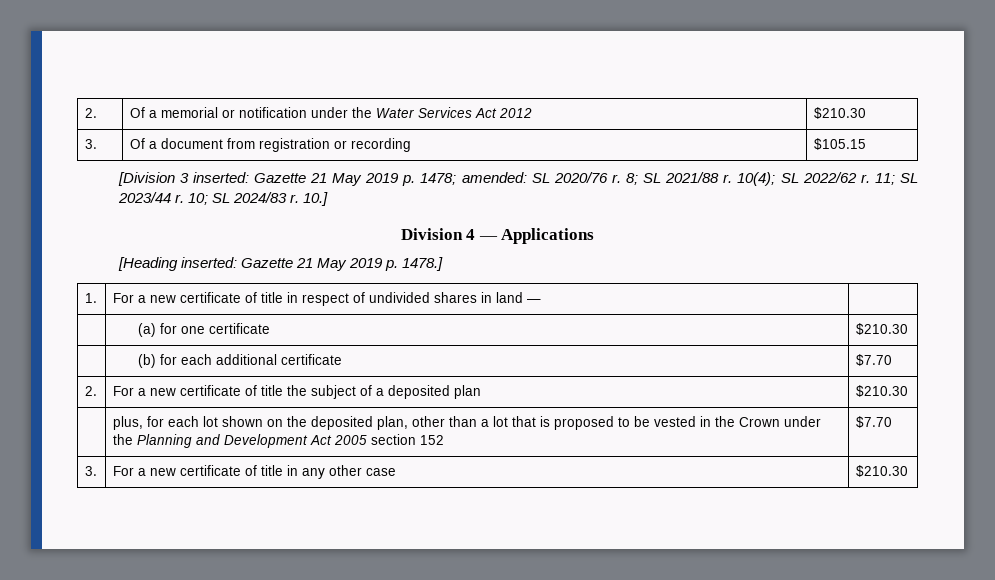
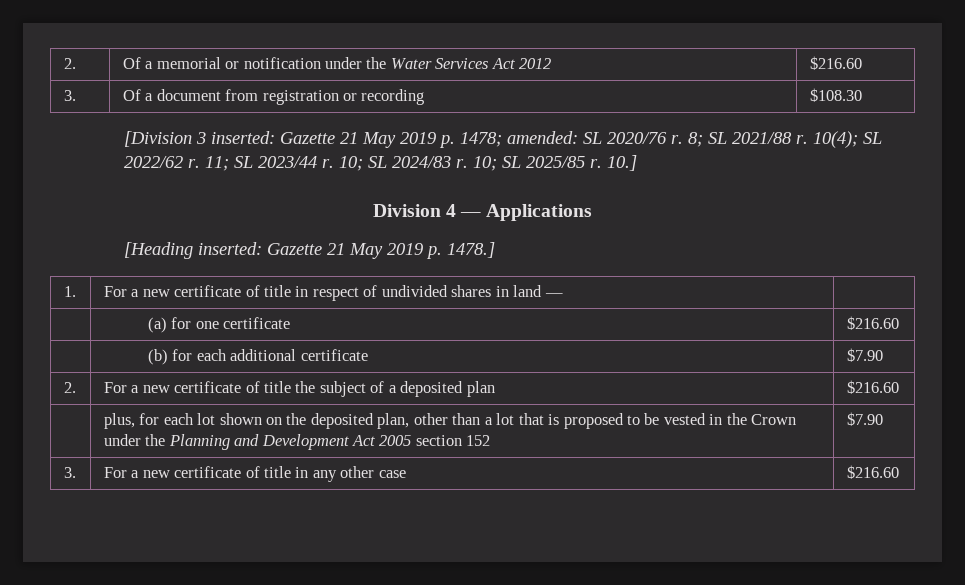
[813,107,866,119] $210.30 -> [809,56,862,70] $216.60
[813,138,866,150] $105.15 -> [809,88,862,102] $108.30
(299, 198) none -> [472,156,602,171] 10; SL 2025/85 r.
[855,323,908,335] $210.30 -> [846,316,899,330] $216.60
[855,354,892,366] $7.70 -> [846,348,883,362] $7.90
[855,385,908,397] $210.30 -> [846,380,899,394] $216.60
[855,416,892,428] $7.70 -> [846,412,883,426] $7.90
[855,465,908,477] $210.30 -> [846,465,899,479] $216.60

